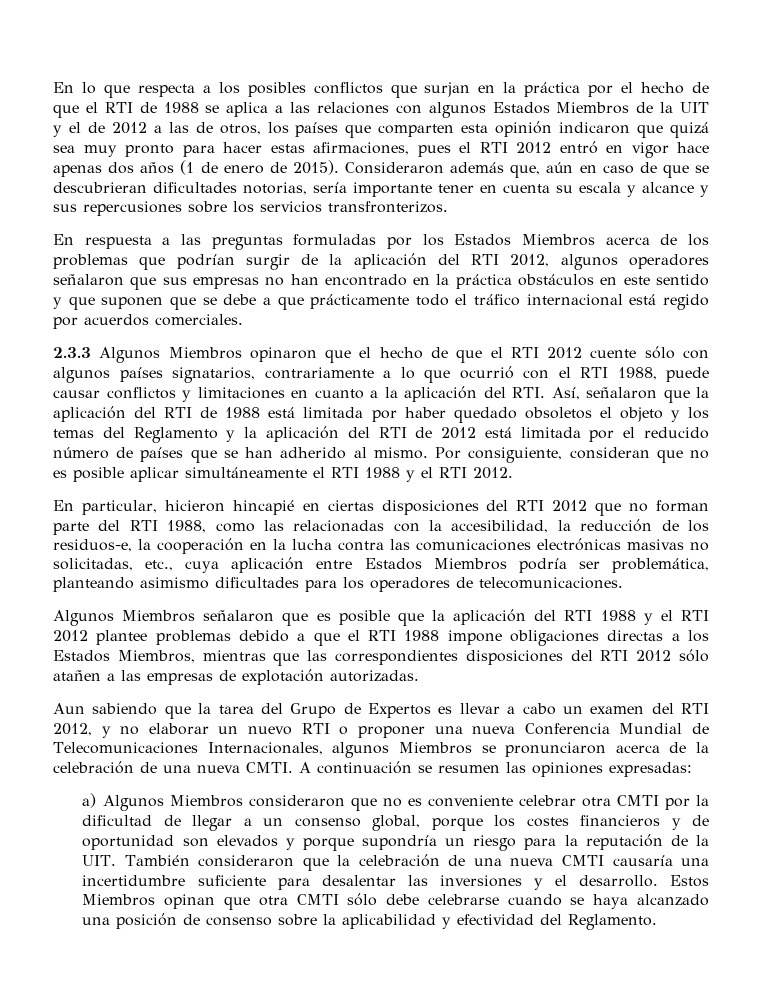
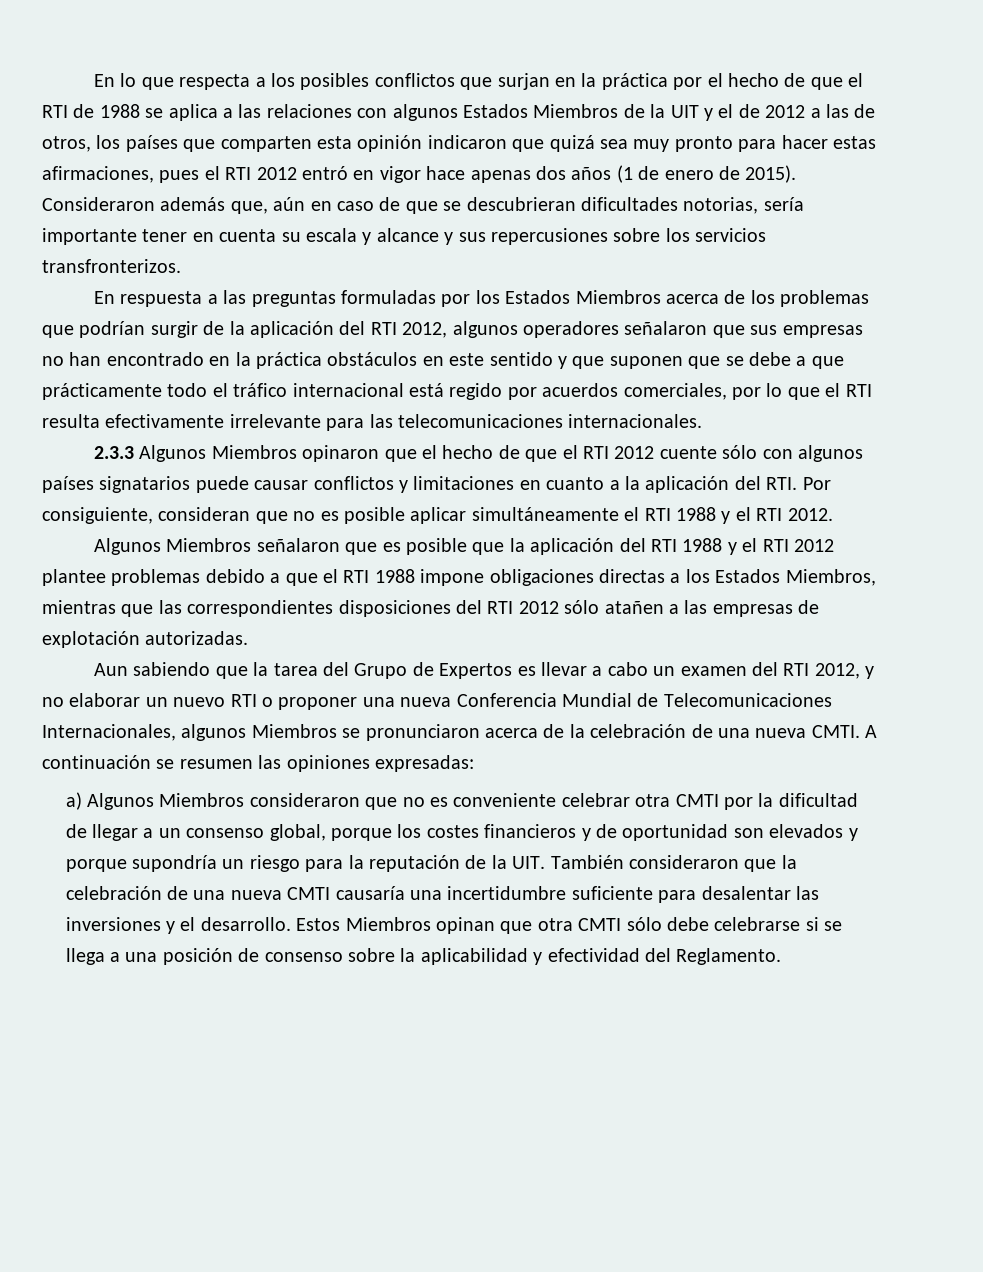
[155,314,243,326] comerciales. -> [623,383,872,400] [42,414,703,431] comerciales, por lo que el RTI resulta efectivamente irrelevante para las telecomunicaciones internacionales.
[172,366,657,383] signatarios, contrariamente a lo que ocurrió con el RTI 1988, -> [99,476,191,493] signatarios
[551,387,709,403] [53,406,709,423] [53,426,710,443] [53,447,428,463] Así, señalaron que la aplicación del RTI de 1988 está limitada por haber quedado obsoletos el objeto y los temas del Reglamento y la aplicación del RTI de 2012 está limitada por el reducido número de países que se han adherido al mismo. -> (798, 483) none
[53,500,709,516] [53,519,709,535] [53,538,709,554] [53,557,709,573] [53,577,623,592] // En particular, hicieron hincapié en ciertas disposiciones del RTI 2012 que no forman parte del RTI 1988, como las relacionadas con la accesibilidad, la reducción de los residuos-e, la cooperación en la lucha contra las comunicaciones electrónicas masivas no solicitadas, etc., cuya aplicación entre Estados Miembros podría ser problemática, planteando asimismo dificultades para los operadores de telecomunicaciones. -> (833, 514) none
[507,894,709,909] cuando se haya alcanzado -> [805,917,843,931] [65,948,121,965] si se llega a

